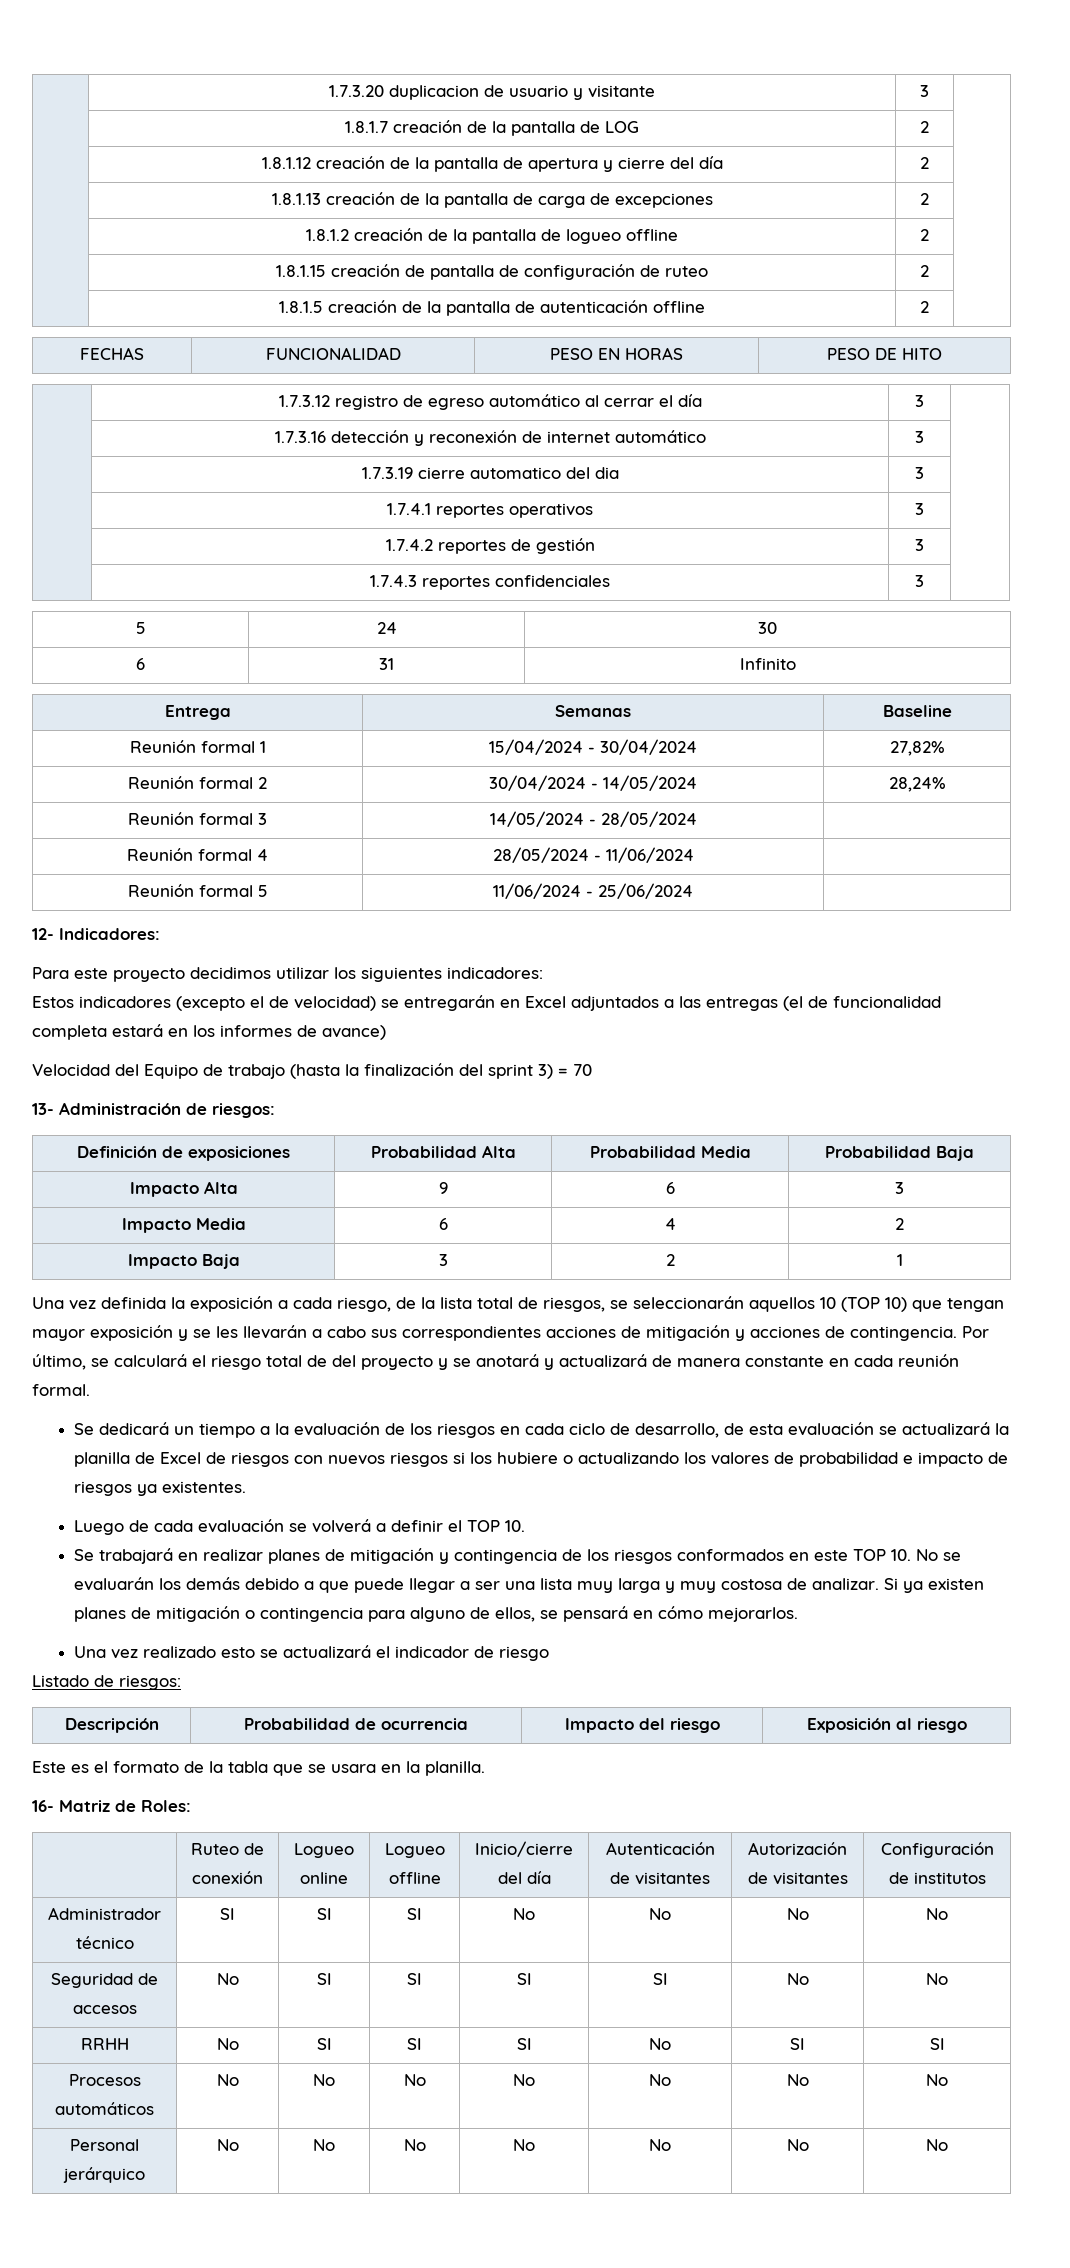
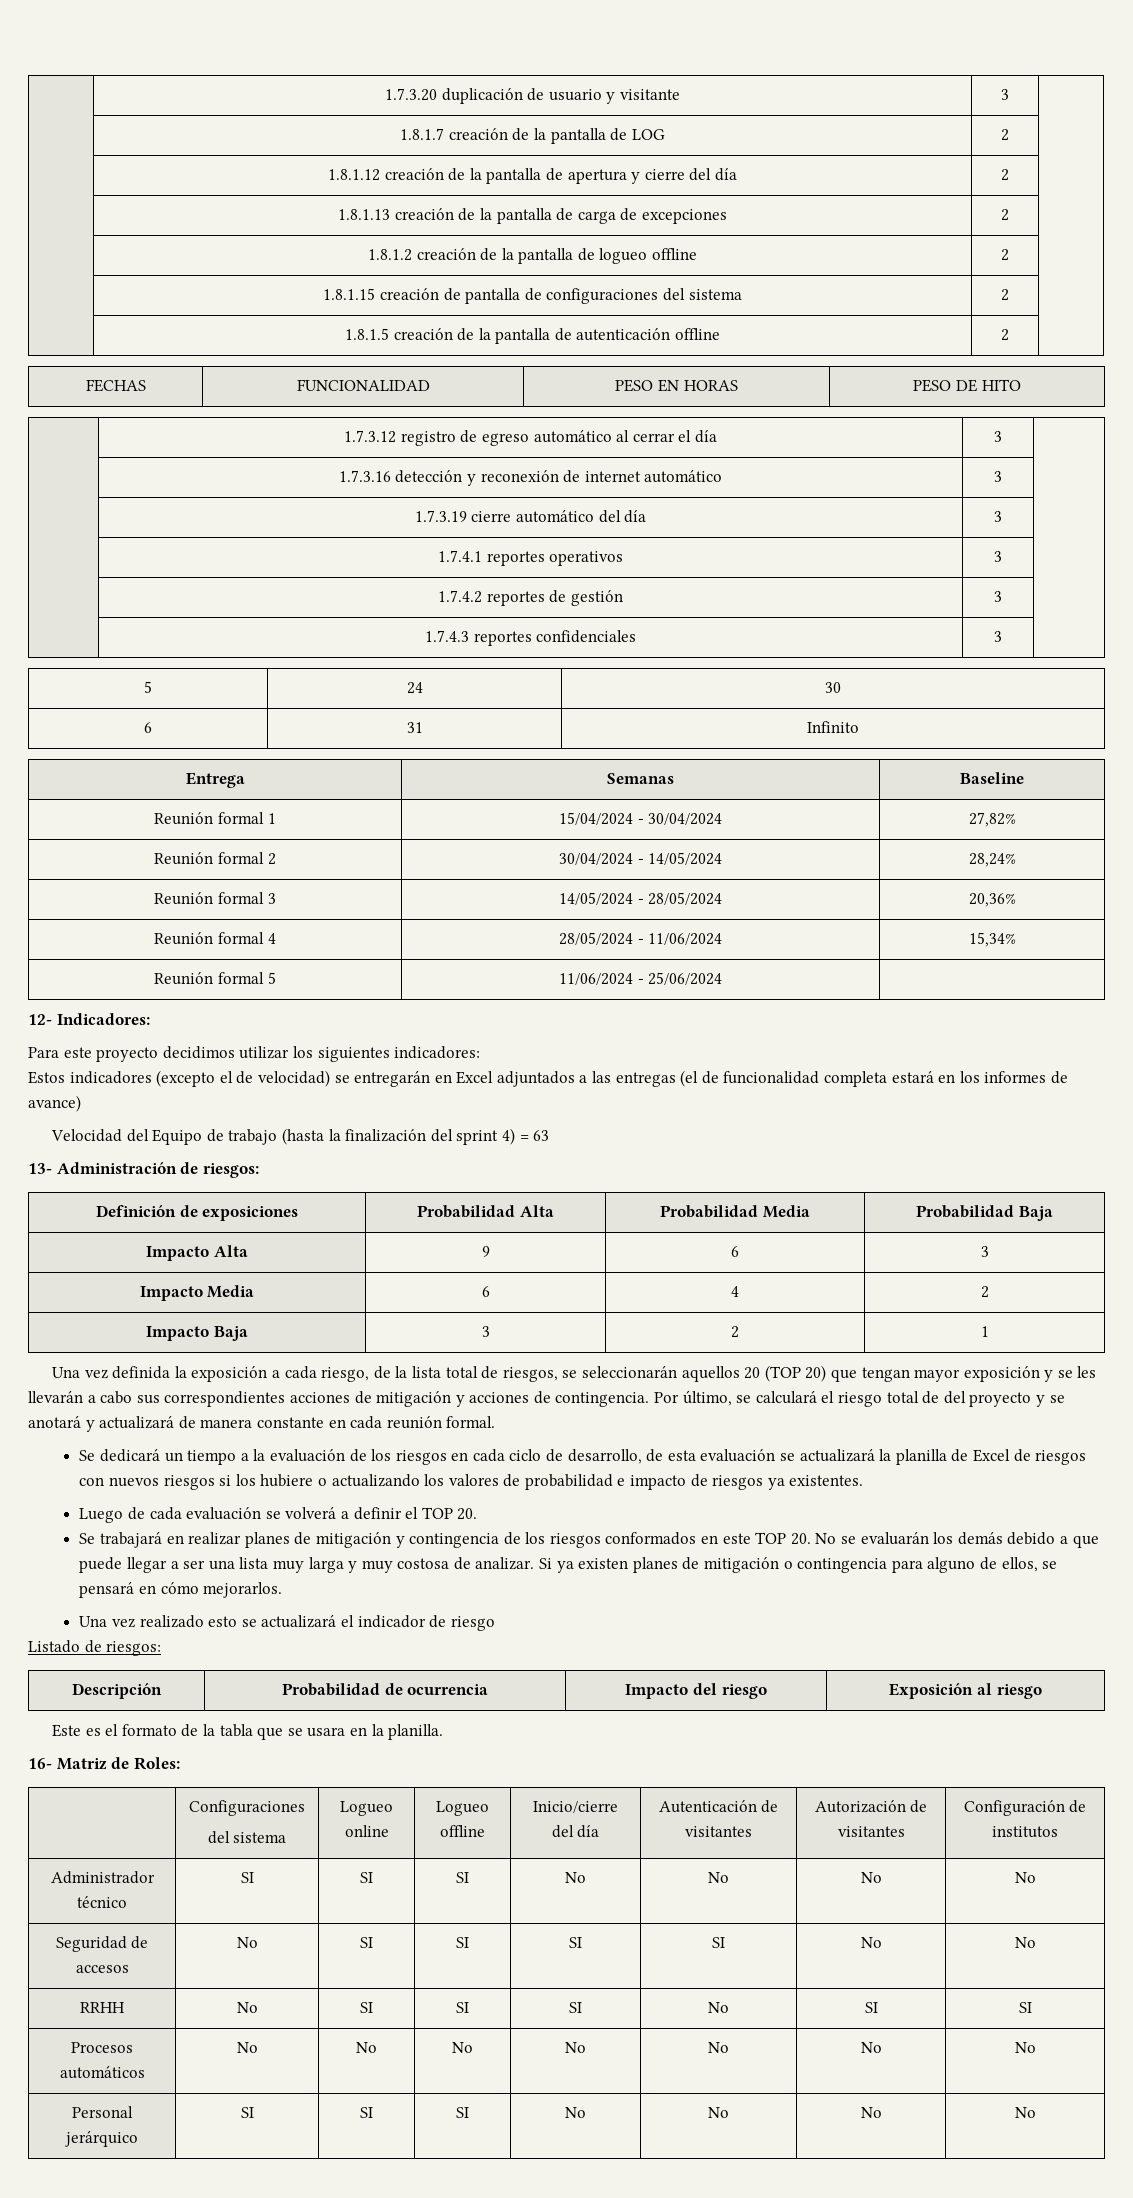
[389,85,479,100] duplicacion -> [441,88,523,104] duplicación
[524,264,709,280] configuración de ruteo -> [546,288,742,304] configuraciones del sistema
[469,467,619,479] automatico del dia -> [516,510,647,523] automático del día
(697, 819) none -> [968,893,1016,907] 20,36%
(694, 855) none -> [968,932,1016,947] 15,34%
[538,1064,592,1079] 3) = 70 -> [502,1128,550,1145] 4) = 63
[820,1297,907,1312] 10 (TOP 10) -> [744,1365,827,1382] 20 (TOP 20)
[504,1520,525,1532] 10. -> [457,1508,478,1520] 20.
[890,1549,911,1561] 10. -> [790,1533,811,1545] 20.
[191,1843,264,1855] [192,1871,263,1884] Ruteo de conexión -> [189,1800,305,1816] [207,1831,287,1844] Configuraciones // del sistema
[216,2139,239,2151] [313,2139,335,2151] [403,2139,426,2151] [513,2139,535,2151] [649,2139,672,2151] [786,2139,809,2151] [926,2139,949,2151] No | No | No | No | No | No | No -> [240,2107,254,2118] [360,2107,373,2118] [456,2107,469,2118] [565,2107,586,2118] [708,2107,729,2118] [860,2107,882,2118] [1014,2107,1036,2118] SI | SI | SI | No | No | No | No

